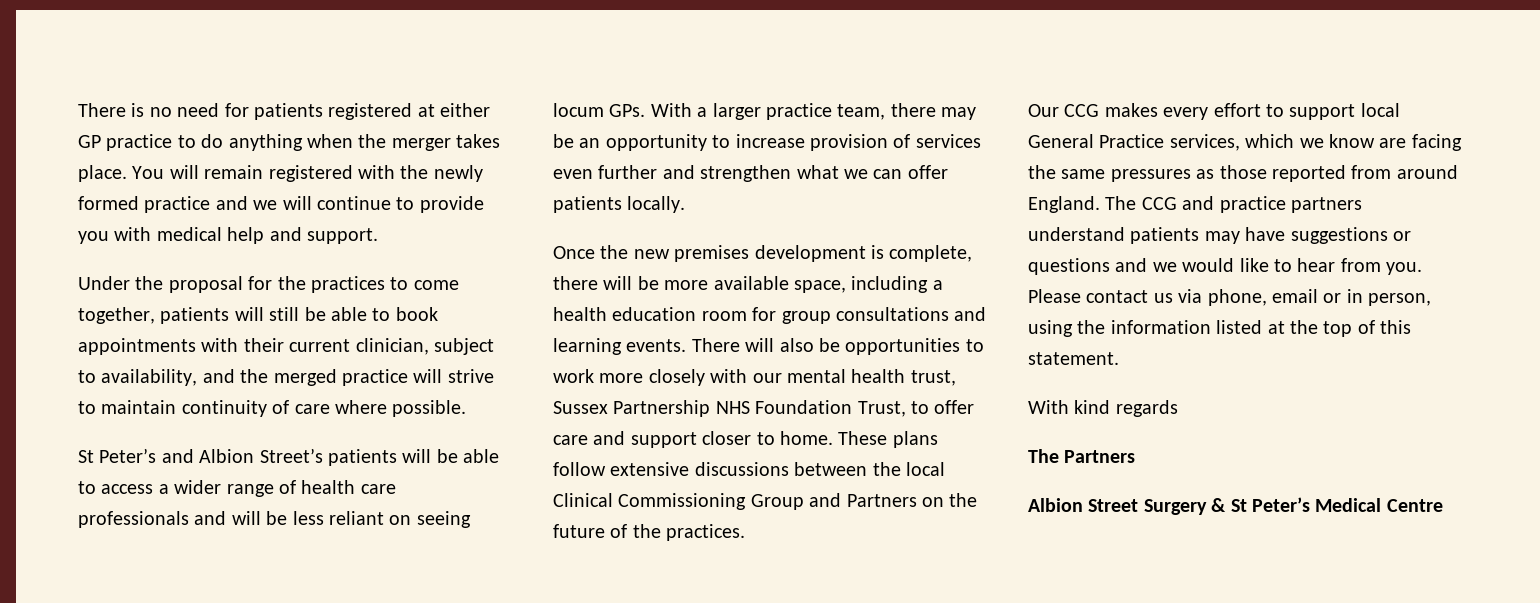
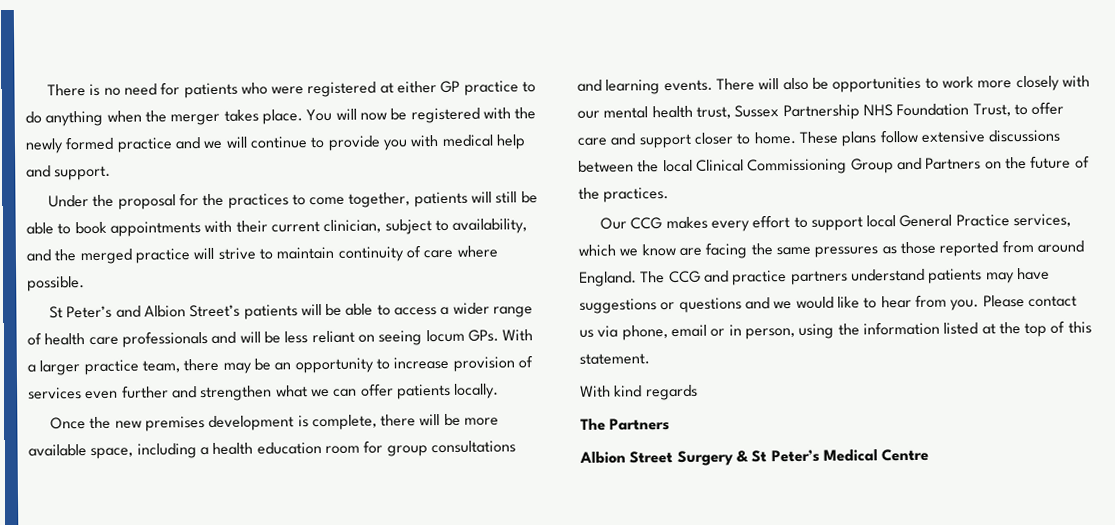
(323, 111) none -> [240,82,305,95] who were
[204,165,264,179] remain -> [359,108,408,121] now be

